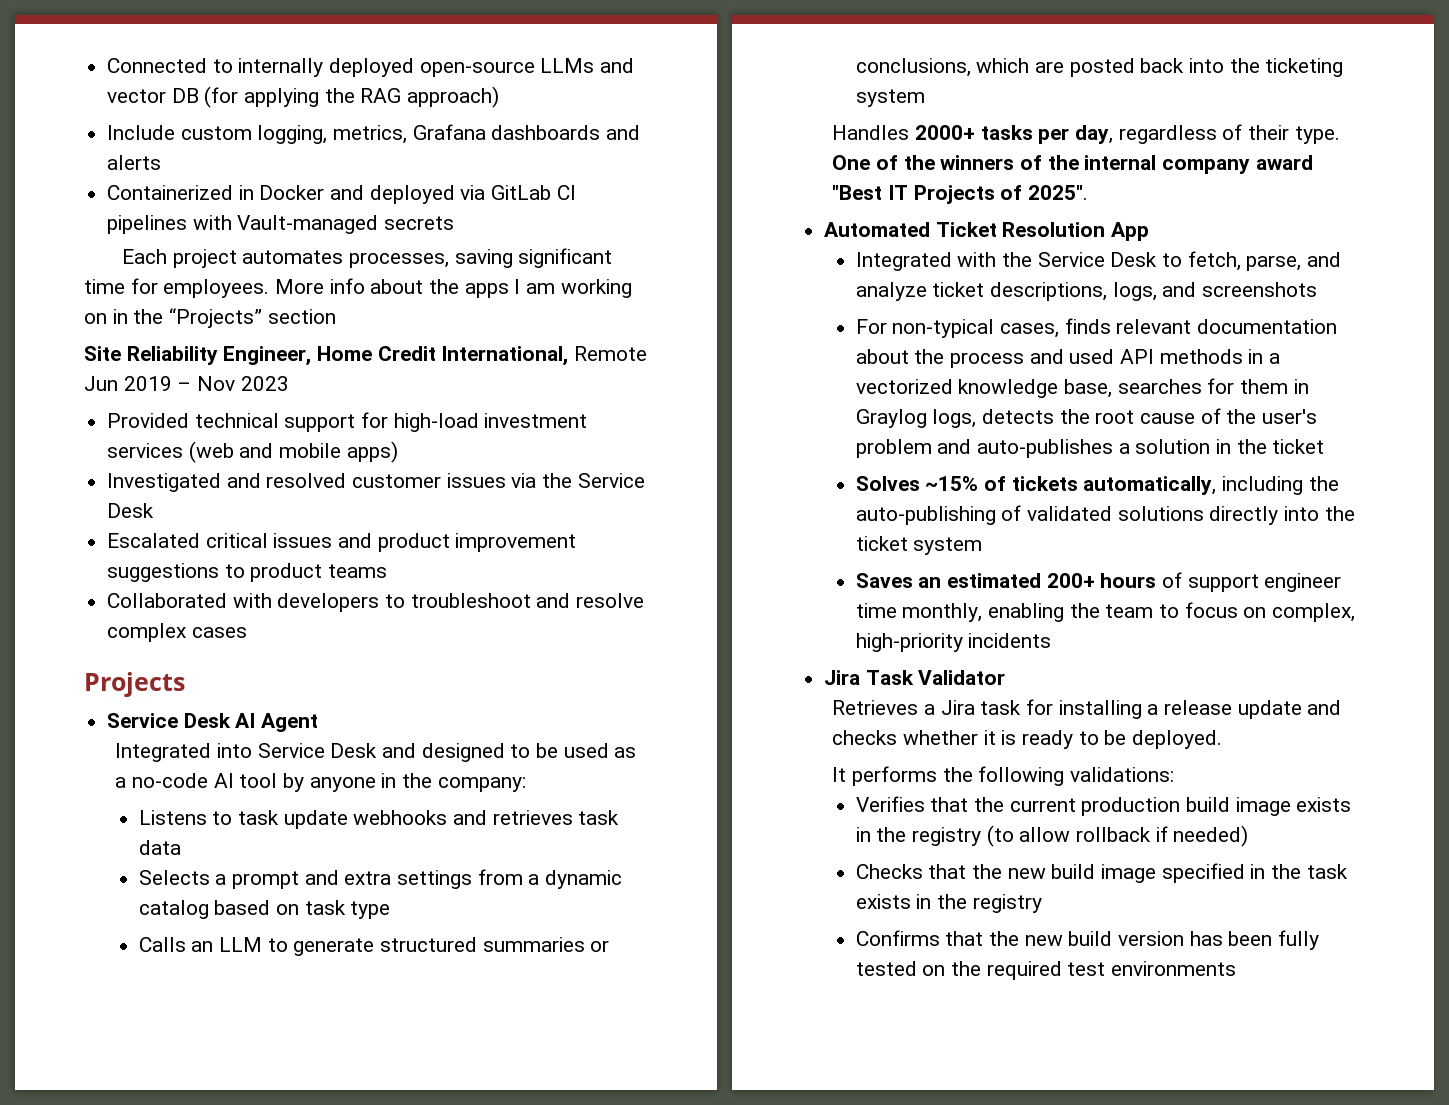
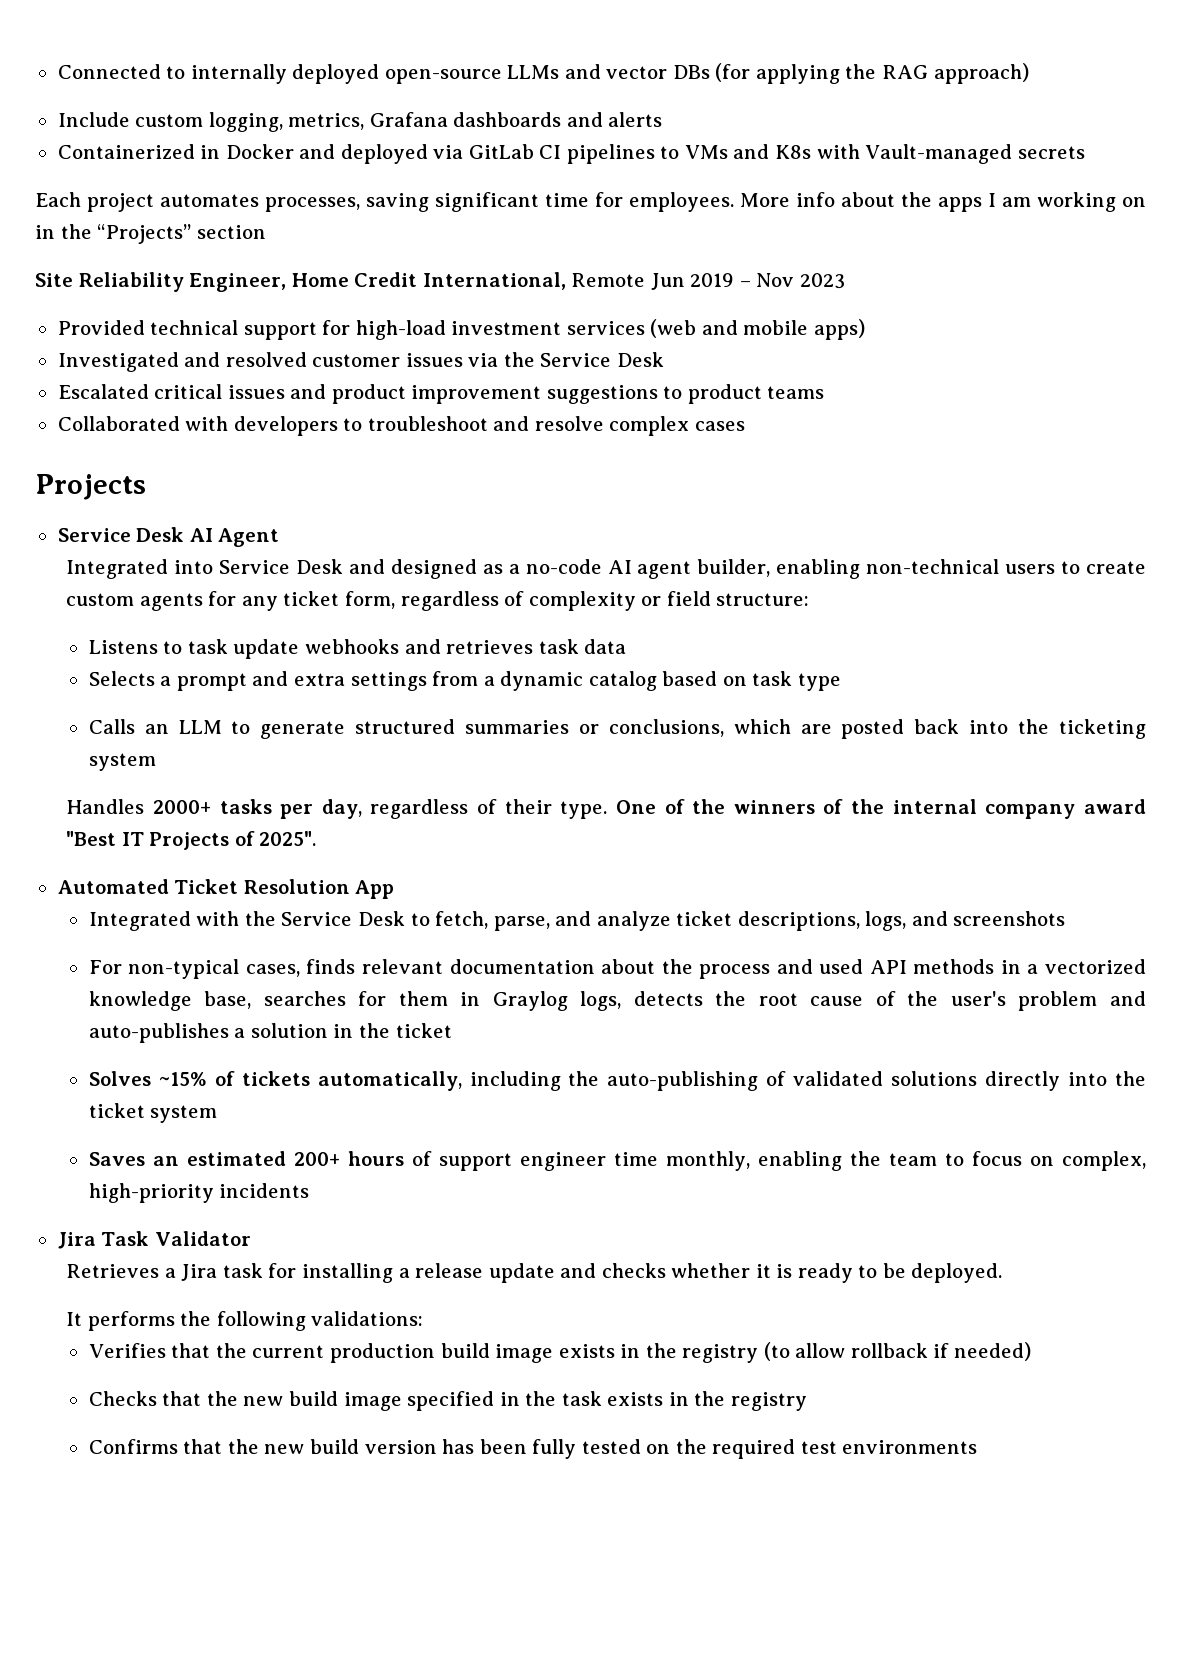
[171,88,199,103] DB -> [672,65,710,79] DBs
(188, 224) none -> [660,144,811,159] to VMs and K8s
[510,743,609,758] to be used -> (477, 569) none
[239,773,526,792] tool by anyone in the company: -> [637,559,1147,579] [66,591,810,611] agent builder, enabling non-technical users to create custom agents for any ticket form, regardless of complexity or field structure:

